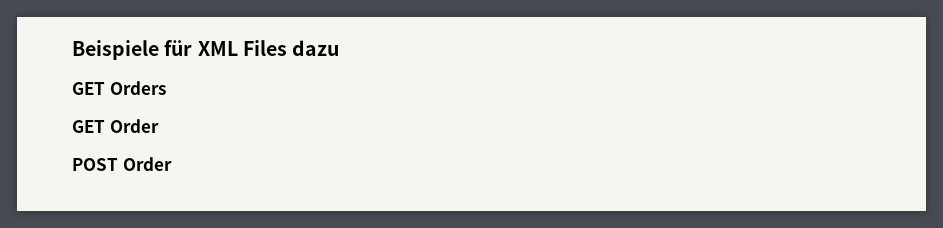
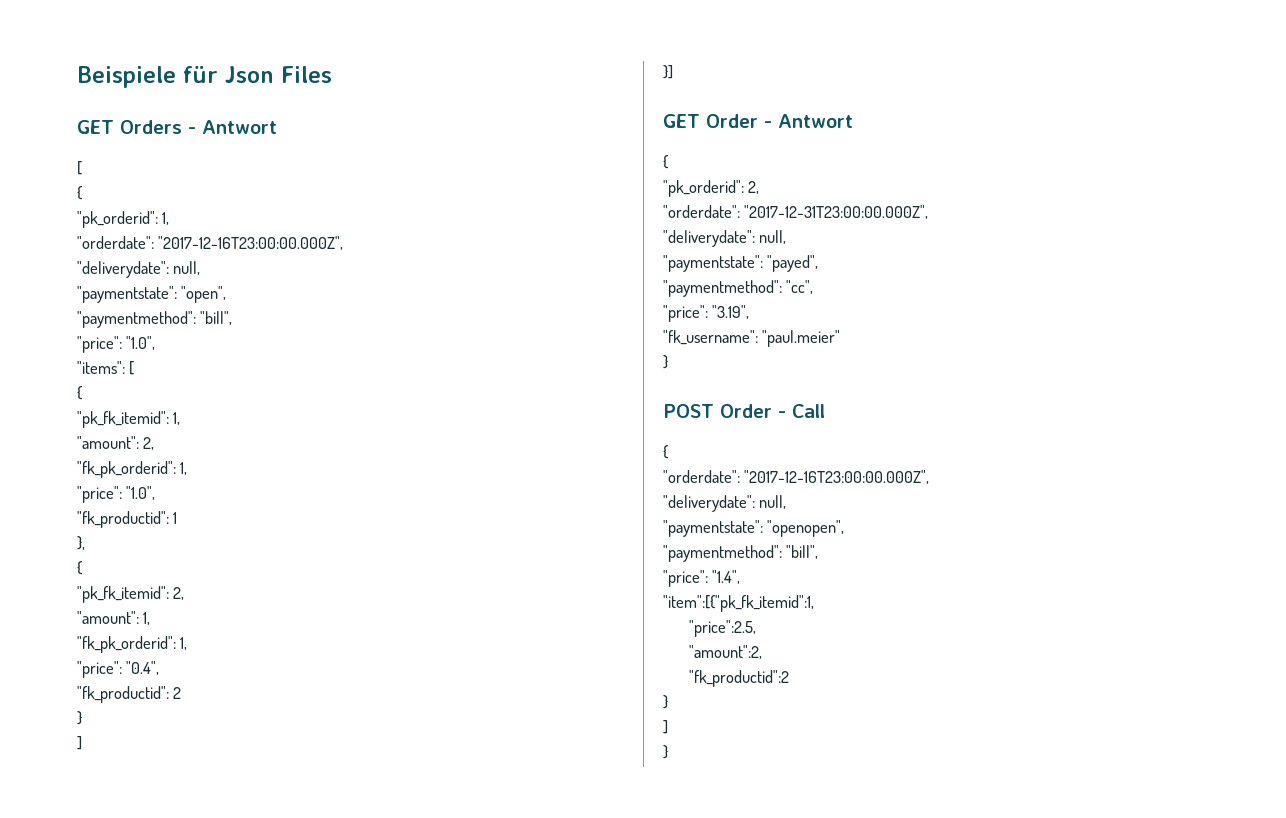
[197,41,238,56] XML -> [225,66,274,83] Json
[292,40,340,56] dazu -> (332, 74) none
[72,119,159,133] [72,157,172,171] // GET Order // POST Order -> [188,120,277,134] [77,161,82,175] [77,186,83,200] [77,211,170,228] [77,236,344,250] [77,261,201,278] [77,286,227,303] [77,311,233,328] [77,336,156,353] [77,361,135,375] [77,386,83,400] [77,411,181,428] [77,436,155,450] [77,461,188,478] [77,486,156,503] [77,511,178,528] [77,536,85,550] [77,561,83,575] [77,586,185,603] [77,611,151,625] [77,636,188,653] [77,661,160,678] [77,686,182,703] [77,711,82,725] [77,736,82,750] [663,65,673,79] [663,114,853,128] [663,155,669,169] [663,180,760,197] [663,205,929,219] [663,230,787,247] [663,255,819,272] [663,280,814,297] [663,305,750,322] [663,330,841,347] [663,355,668,369] [663,404,825,418] [663,445,669,459] [663,470,930,484] [663,495,787,512] [663,520,845,537] [663,545,819,562] [663,570,741,587] [663,595,814,612] [688,620,756,637] [688,645,762,659] [688,670,789,687] [663,695,668,709] [663,720,668,734] [663,745,668,759] - Antwort // [ // { // "pk_orderid": 1, // "orderdate": "2017-12-16T23:00:00.000Z", // "deliverydate": null, // "paymentstate": "open", // "paymentmethod": "bill", // "price": "1.0", // "items": [ // { // "pk_fk_itemid": 1, // "amount": 2, // "fk_pk_orderid": 1, // "price": "1.0", // "fk_productid": 1 // }, // { // "pk_fk_itemid": 2, // "amount": 1, // "fk_pk_orderid": 1, // "price": "0.4", // "fk_productid": 2 // } // ] // }] // GET Order - Antwort // { // "pk_orderid": 2, // "orderdate": "2017-12-31T23:00:00.000Z", // "deliverydate": null, // "paymentstate": "payed", // "paymentmethod": "cc", // "price": "3.19", // "fk_username": "paul.meier" // } // POST Order - Call // { // "orderdate": "2017-12-16T23:00:00.000Z", // "deliverydate": null, // "paymentstate": "openopen", // "paymentmethod": "bill", // "price": "1.4", // "item":[{"pk_fk_itemid":1, // "price":2.5, // "amount":2, // "fk_productid":2 // } // ] // }

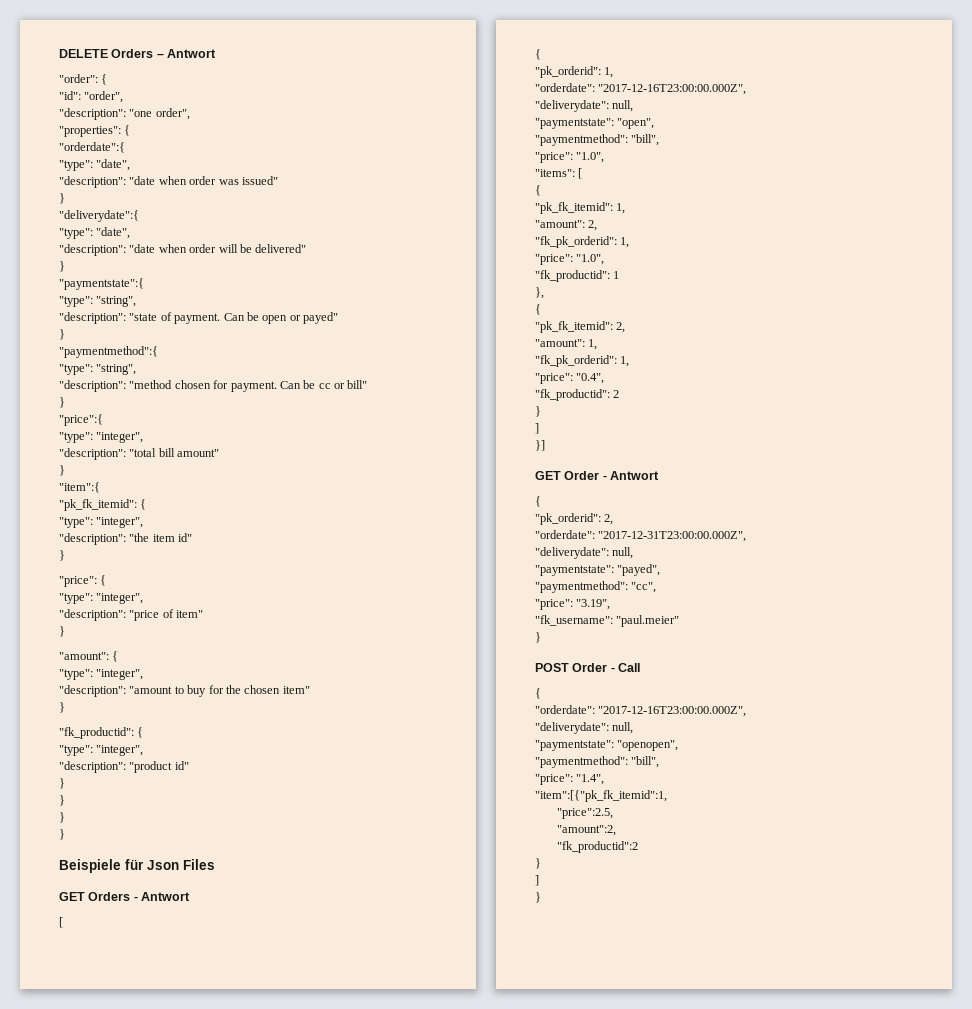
(77, 77) none -> [59,49,217,58] [59,74,108,85] [59,91,124,103] [59,108,190,120] [59,125,131,137] [59,142,125,153] [59,159,131,171] [59,176,278,188] [59,193,65,204] [59,210,139,222] [59,227,131,239] [59,244,307,256] [59,261,65,272] [59,278,144,290] [59,296,137,307] [59,312,338,324] [59,329,65,340] [59,346,158,358] [59,364,137,375] [59,380,368,392] [59,397,65,408] [59,414,103,426] [59,432,144,443] [59,448,220,460] [59,465,65,476] [59,482,100,493] [59,499,147,511] [59,517,144,528] [59,533,193,545] [59,550,65,561] [59,575,107,587] [59,593,144,604] [59,609,204,621] [59,626,65,637] [59,651,119,662] [59,669,144,680] [59,685,310,697] [59,702,65,713] [59,727,144,739] [59,745,144,756] [59,761,189,773] [59,778,65,789] [59,795,65,806] [59,812,65,823] [59,829,65,840] DELETE Orders – Antwort // "order": { // "id": "order", // "description": "one order", // "properties": { // "orderdate":{ // "type": "date", // "description": "date when order was issued" // } // "deliverydate":{ // "type": "date", // "description": "date when order will be delivered" // } // "paymentstate":{ // "type": "string", // "description": "state of payment. Can be open or payed" // } // "paymentmethod":{ // "type": "string", // "description": "method chosen for payment. Can be cc or bill" // } // "price":{ // "type": "integer", // "description": "total bill amount" // } // "item":{ // "pk_fk_itemid": { // "type": "integer", // "description": "the item id" // } // "price": { // "type": "integer", // "description": "price of item" // } // "amount": { // "type": "integer", // "description": "amount to buy for the chosen item" // } // "fk_productid": { // "type": "integer", // "description": "product id" // } // } // } // } //

